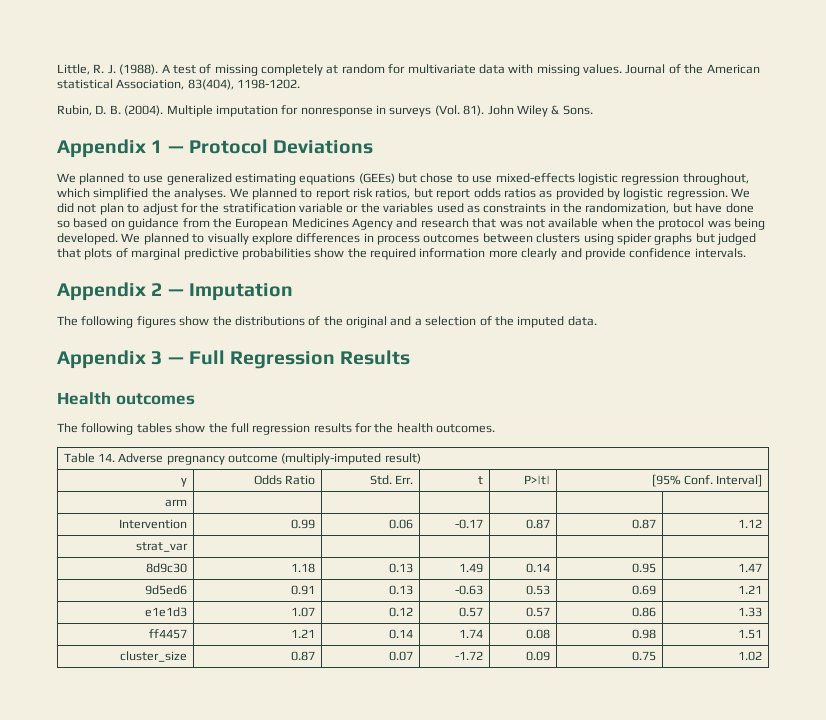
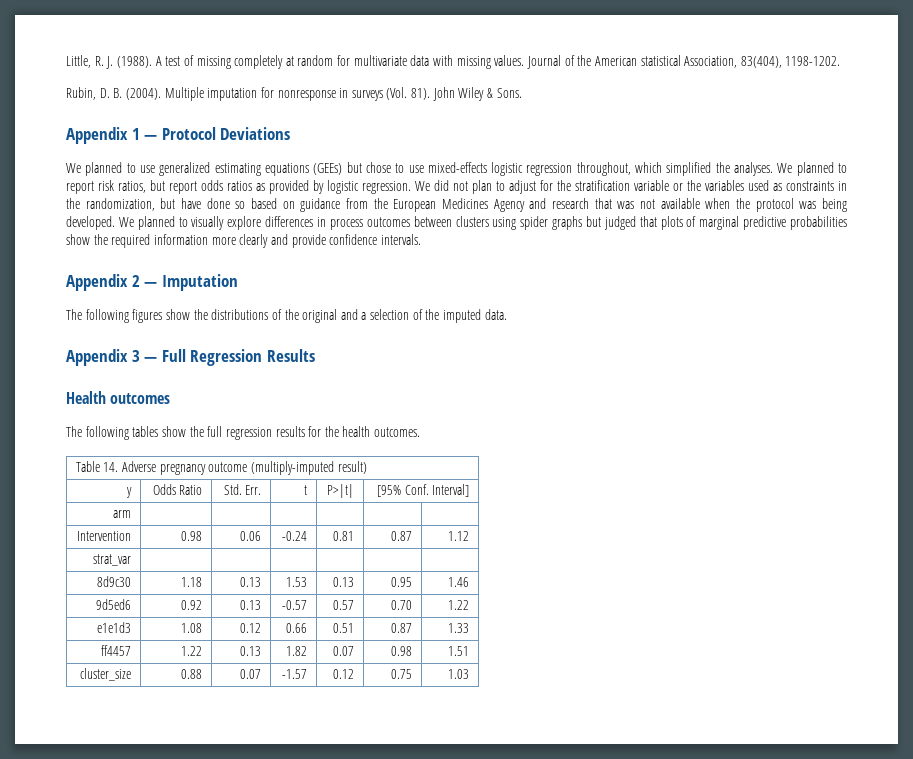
[291,519,316,529] 0.99 -> [181,531,203,541] 0.98
[455,519,484,529] [526,519,551,529] -0.17 | 0.87 -> [282,531,308,541] [333,531,355,541] -0.24 | 0.81
[459,563,484,573] [526,563,551,573] 1.49 | 0.14 -> [286,577,308,587] [333,577,355,587] 1.53 | 0.13
[738,563,763,572] 1.47 -> [448,577,470,587] 1.46
[291,585,316,595] [389,585,414,595] [455,585,484,595] [526,585,551,595] [632,585,657,595] [738,585,763,594] 0.91 | 0.13 | -0.63 | 0.53 | 0.69 | 1.21 -> [181,600,203,610] [240,600,262,610] [282,600,308,610] [333,600,355,610] [391,600,413,610] [448,600,470,610] 0.92 | 0.13 | -0.57 | 0.57 | 0.70 | 1.22
[291,607,316,617] [389,607,414,617] [459,607,484,617] [526,607,551,617] [632,607,657,617] 1.07 | 0.12 | 0.57 | 0.57 | 0.86 -> [181,623,203,633] [240,623,262,633] [286,623,308,633] [333,623,355,633] [391,623,413,633] 1.08 | 0.12 | 0.66 | 0.51 | 0.87
[291,629,316,638] [389,629,414,639] [459,629,484,638] [526,629,551,639] 1.21 | 0.14 | 1.74 | 0.08 -> [181,646,203,656] [240,646,262,656] [286,646,308,656] [333,646,355,656] 1.22 | 0.13 | 1.82 | 0.07
[291,651,316,661] [389,651,414,661] [455,651,484,660] [526,651,551,661] 0.87 | 0.07 | -1.72 | 0.09 -> [181,669,203,679] [240,669,262,679] [282,669,308,679] [333,669,355,679] 0.88 | 0.07 | -1.57 | 0.12
[738,651,763,661] 1.02 -> [448,669,470,679] 1.03

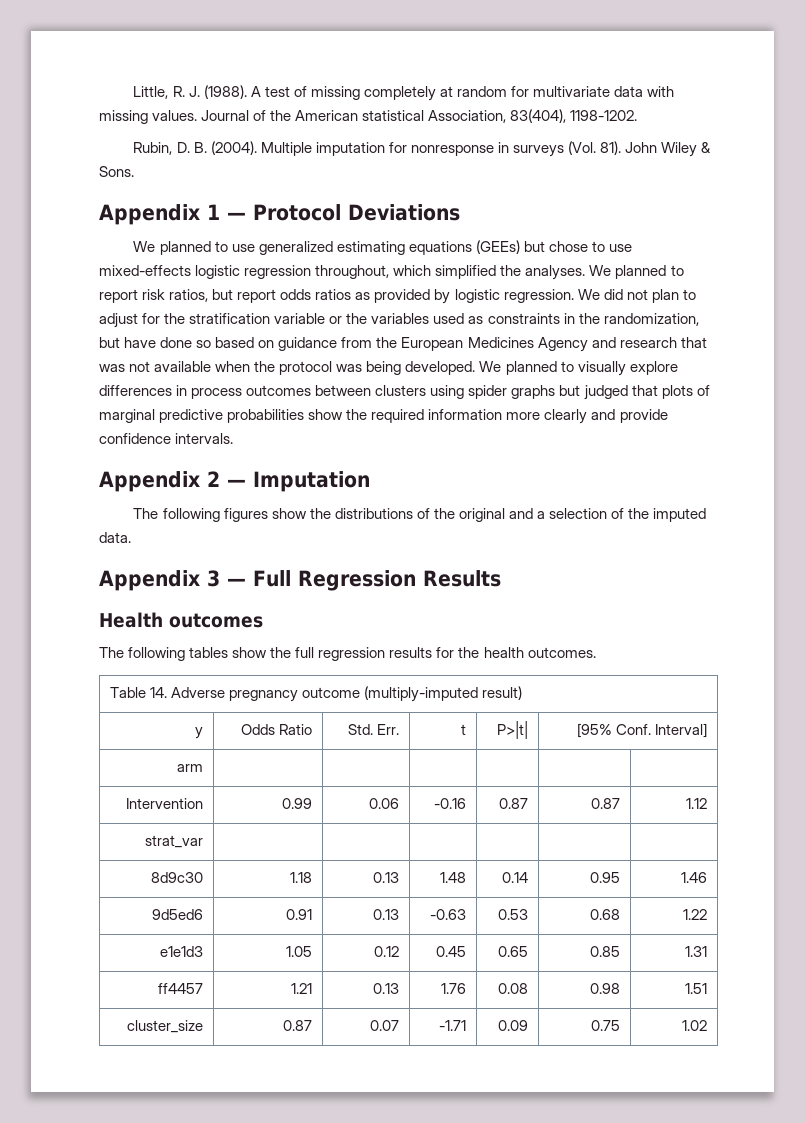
[181,531,203,541] 0.98 -> [282,798,313,809] 0.99
[282,531,308,541] [333,531,355,541] -0.24 | 0.81 -> [434,798,467,809] [499,798,529,809] -0.16 | 0.87
[286,577,308,587] [333,577,355,587] 1.53 | 0.13 -> [440,872,467,883] [502,872,529,883] 1.48 | 0.14
[181,600,203,610] [240,600,262,610] [282,600,308,610] [333,600,355,610] [391,600,413,610] 0.92 | 0.13 | -0.57 | 0.57 | 0.70 -> [286,909,313,920] [373,909,400,920] [430,909,467,920] [498,909,529,920] [590,909,621,920] 0.91 | 0.13 | -0.63 | 0.53 | 0.68
[181,623,203,633] [240,623,262,633] [286,623,308,633] [333,623,355,633] [391,623,413,633] [448,623,470,633] 1.08 | 0.12 | 0.66 | 0.51 | 0.87 | 1.33 -> [286,946,313,957] [374,946,400,957] [436,946,467,957] [498,946,529,957] [590,946,621,957] [685,946,708,957] 1.05 | 0.12 | 0.45 | 0.65 | 0.85 | 1.31
[181,646,203,656] [240,646,262,656] [286,646,308,656] [333,646,355,656] 1.22 | 0.13 | 1.82 | 0.07 -> [291,983,313,994] [373,983,400,994] [441,983,467,994] [498,983,529,994] 1.21 | 0.13 | 1.76 | 0.08
[181,669,203,679] [240,669,262,679] [282,669,308,679] [333,669,355,679] 0.88 | 0.07 | -1.57 | 0.12 -> [283,1020,313,1031] [370,1020,400,1031] [439,1020,467,1031] [498,1020,529,1031] 0.87 | 0.07 | -1.71 | 0.09
[448,669,470,679] 1.03 -> [682,1020,708,1031] 1.02

